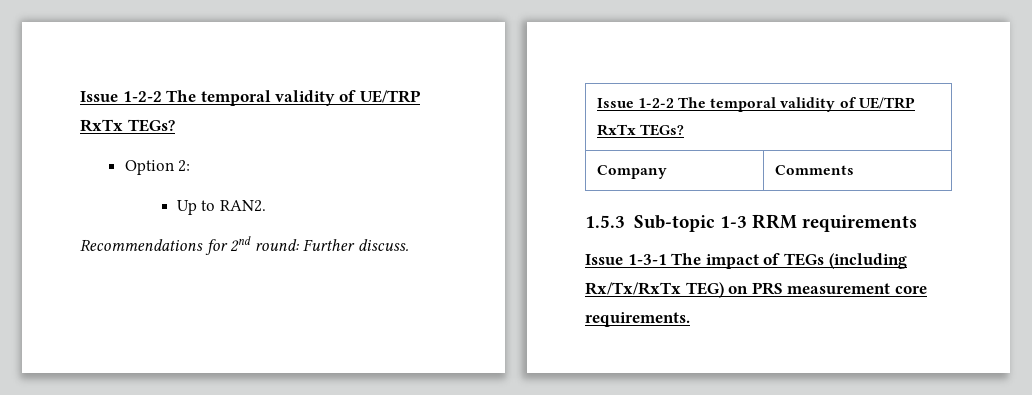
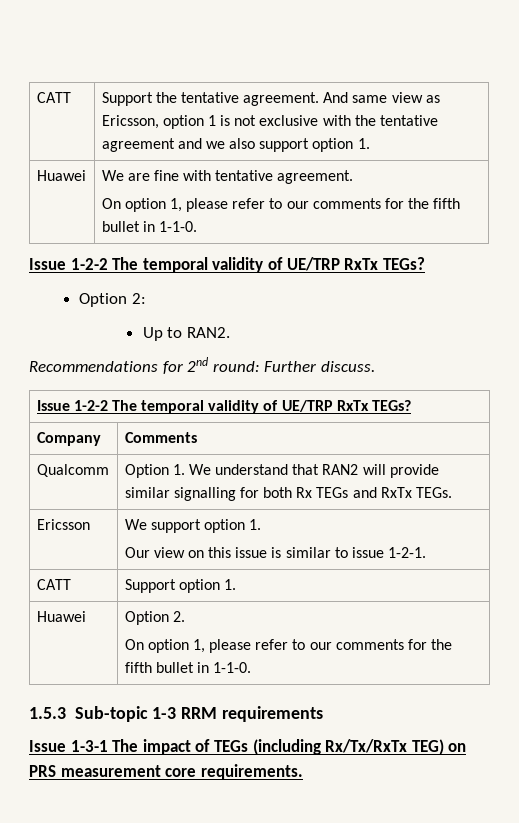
(80, 96) none -> [36,92,71,103] [101,92,440,106] [101,115,439,129] [101,138,370,152] [36,170,86,181] [101,170,354,184] [101,198,461,212] [101,221,197,232] CATT | Support the tentative agreement. And same view as Ericsson, option 1 is not exclusive with the tentative agreement and we also support option 1. // Huawei | We are fine with tentative agreement. // On option 1, please refer to our comments for the fifth bullet in 1-1-0. //
(854, 170) none -> [36,464,109,477] [124,464,439,478] [124,487,453,501] [36,519,90,530] [124,519,262,533] [124,547,427,558] [36,579,71,590] [124,579,236,593] [36,611,86,622] [124,611,185,625] [124,639,453,653] [124,662,252,673] // Qualcomm | Option 1. We understand that RAN2 will provide similar signalling for both Rx TEGs and RxTx TEGs. // Ericsson | We support option 1. // Our view on this issue is similar to issue 1-2-1. // CATT | Support option 1. // Huawei | Option 2. // On option 1, please refer to our comments for the fifth bullet in 1-1-0.

